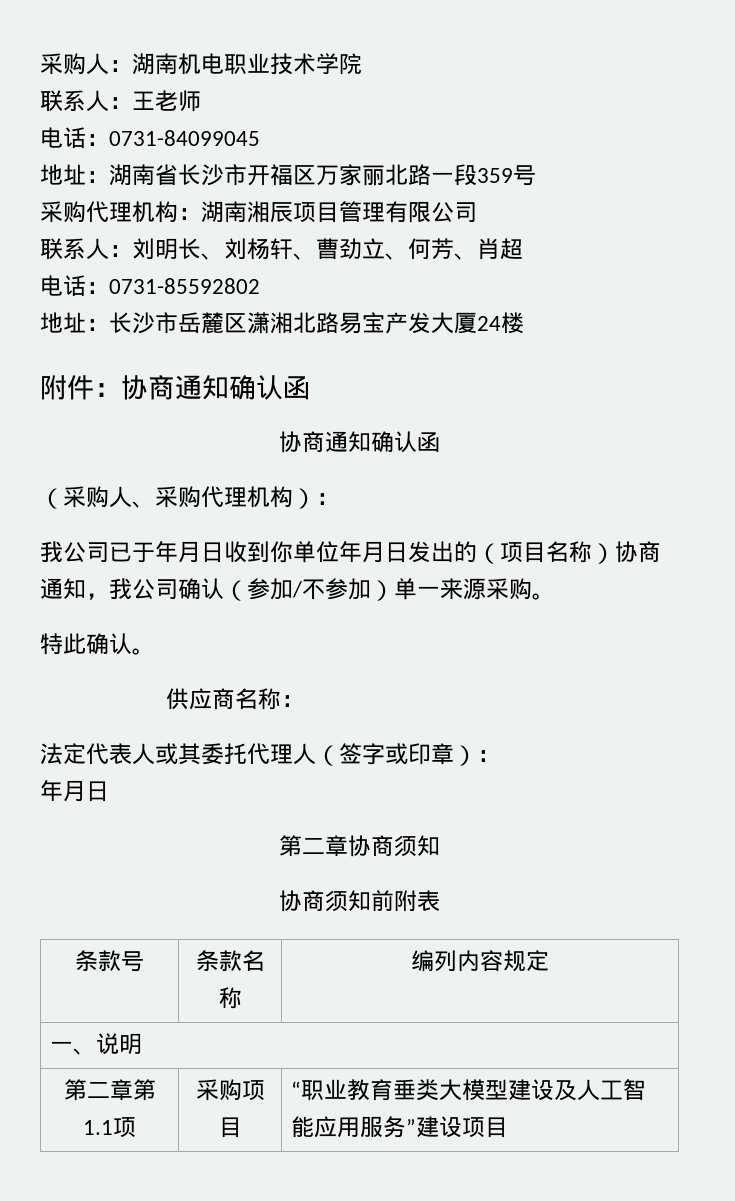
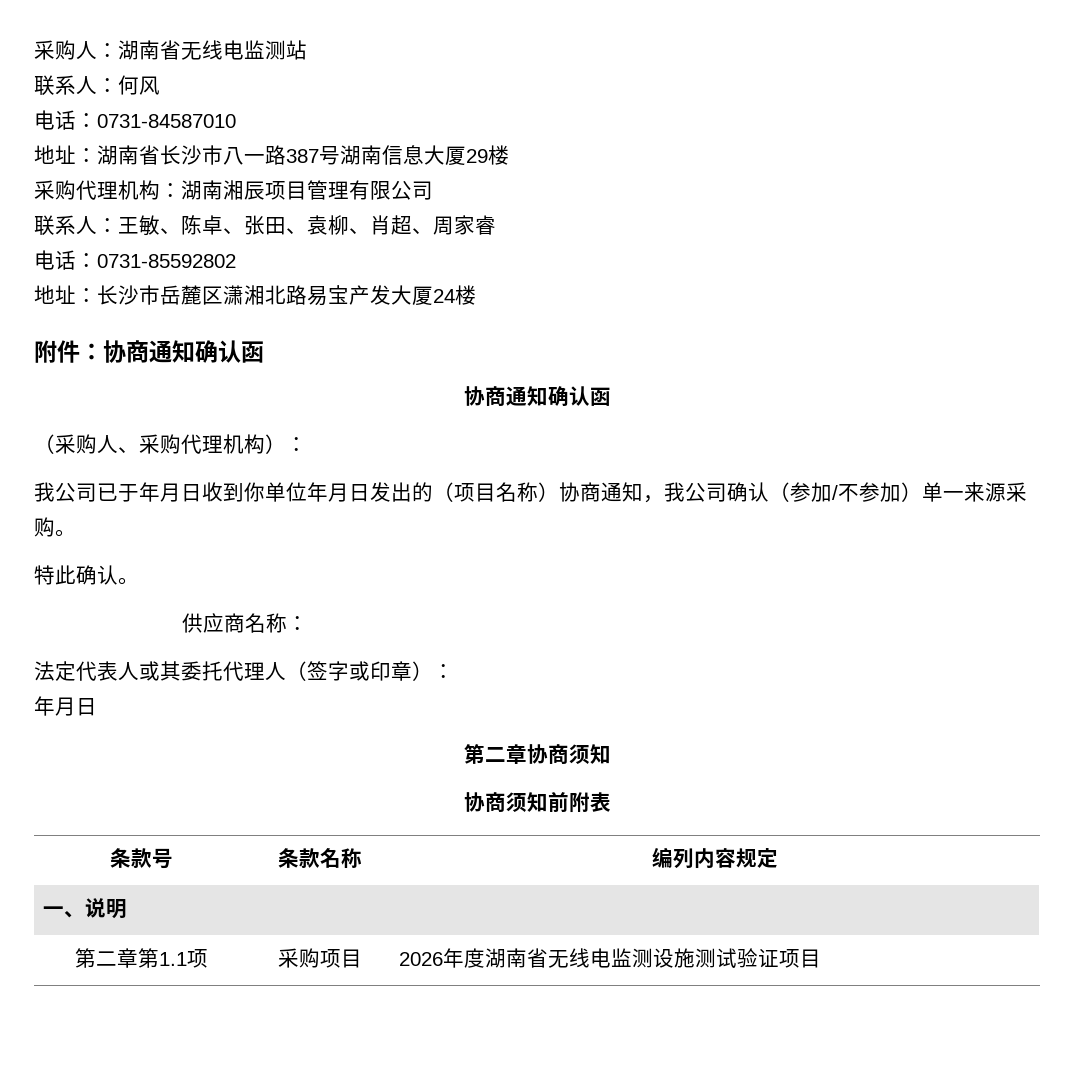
[178,53,362,75] [40,90,201,112] [40,127,260,149] 机电职业技术学院 // 联系人：王老师 // 电话：0731-84099045 -> [160,40,307,60] [34,75,160,96] [34,110,236,130] 省无线电监测站 // 联系人：何风 // 电话：0731-84587010
[247,164,536,186] 开福区万家丽北路一段359号 -> [223,145,509,165] 八一路387号湖南信息大厦29楼
[132,238,454,260] 刘明长、刘杨轩、曹劲立、何芳 -> [118,215,349,236] 王敏、陈卓、张田、袁柳
(523, 249) none -> [412,215,496,235] 、周家睿
[291,1079,647,1101] [291,1116,463,1138] “职业教育垂类大模型建设及人工智能应用服务”建设 -> [399,948,780,968] 2026年度湖南省无线电监测设施测试验证

